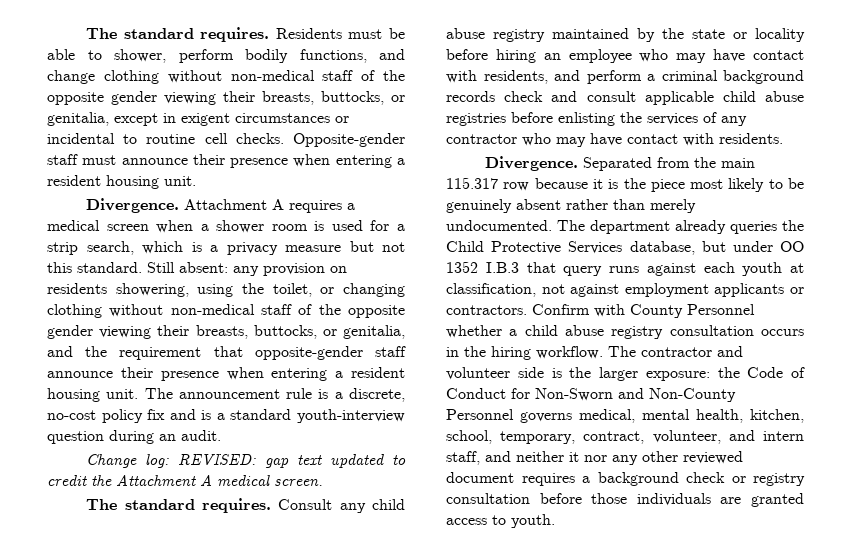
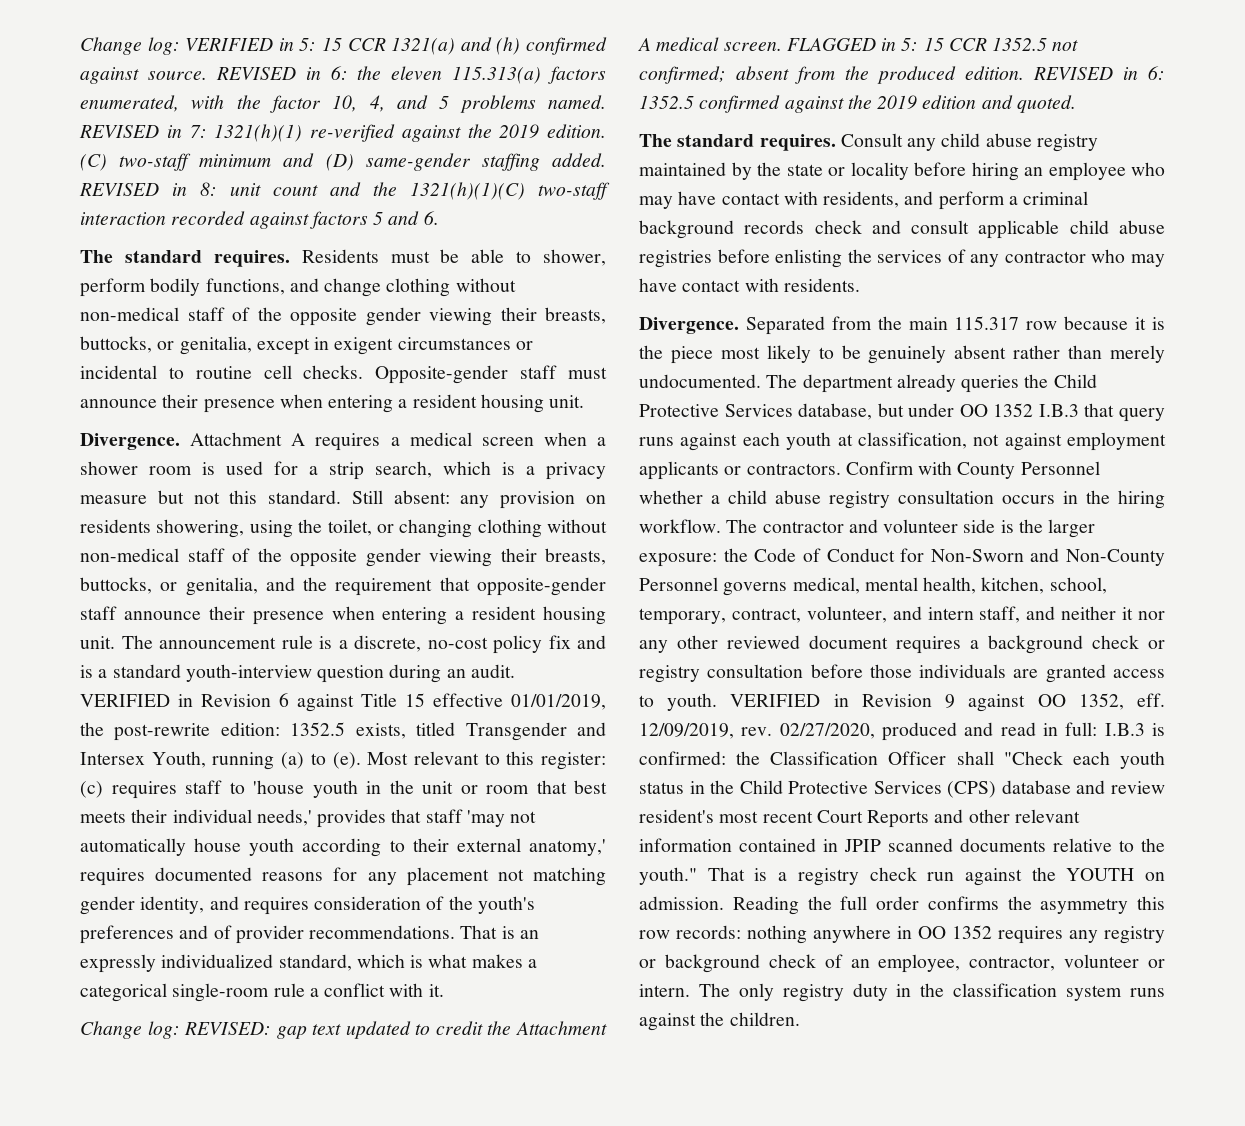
(86, 33) none -> [80,37,608,55] [80,66,606,84] [80,95,606,113] [79,124,606,142] [80,153,606,171] [79,182,610,200] [80,211,439,229] Change log: VERIFIED in 5: 15 CCR 1321(a) and (h) confirmed against source. REVISED in 6: the eleven 115.313(a) factors enumerated, with the factor 10, 4, and 5 problems named. REVISED in 7: 1321(h)(1) re-verified against the 2019 edition. (C) two-staff minimum and (D) same-gender staffing added. REVISED in 8: unit count and the 1321(h)(1)(C) two-staff interaction recorded against factors 5 and 6. //
(221, 435) none -> [80,693,606,712] [80,722,606,741] [80,751,606,770] [80,780,607,799] [80,809,537,828] [80,838,607,857] [80,867,607,886] [80,896,535,915] [80,925,539,944] [80,954,537,973] [80,983,444,1002] VERIFIED in Revision 6 against Title 15 effective 01/01/2019, the post-rewrite edition: 1352.5 exists, titled Transgender and Intersex Youth, running (a) to (e). Most relevant to this register: (c) requires staff to 'house youth in the unit or room that best meets their individual needs,' provides that staff 'may not automatically house youth according to their external anatomy,' requires documented reasons for any placement not matching gender identity, and requires consideration of the youth's preferences and of provider recommendations. That is an expressly individualized standard, which is what makes a categorical single-room rule a conflict with it.
(323, 482) none -> [786,37,1079,51] [639,66,1165,84] [639,95,1076,113] FLAGGED in 5: 15 CCR 1352.5 not confirmed; absent from the produced edition. REVISED in 6: 1352.5 confirmed against the 2019 edition and quoted.
(555, 521) none -> [730,693,1165,712] [639,722,1165,741] [639,751,1165,769] [639,780,1165,798] [639,809,1080,828] [639,838,1165,852] [639,867,1165,886] [639,896,1165,915] [639,925,1165,944] [639,954,1165,973] [639,983,1165,1002] [639,1012,800,1031] VERIFIED in Revision 9 against OO 1352, eff. 12/09/2019, rev. 02/27/2020, produced and read in full: I.B.3 is confirmed: the Classification Officer shall "Check each youth status in the Child Protective Services (CPS) database and review resident's most recent Court Reports and other relevant information contained in JPIP scanned documents relative to the youth." That is a registry check run against the YOUTH on admission. Reading the full order confirms the asymmetry this row records: nothing anywhere in OO 1352 requires any registry or background check of an employee, contractor, volunteer or intern. The only registry duty in the classification system runs against the children.

